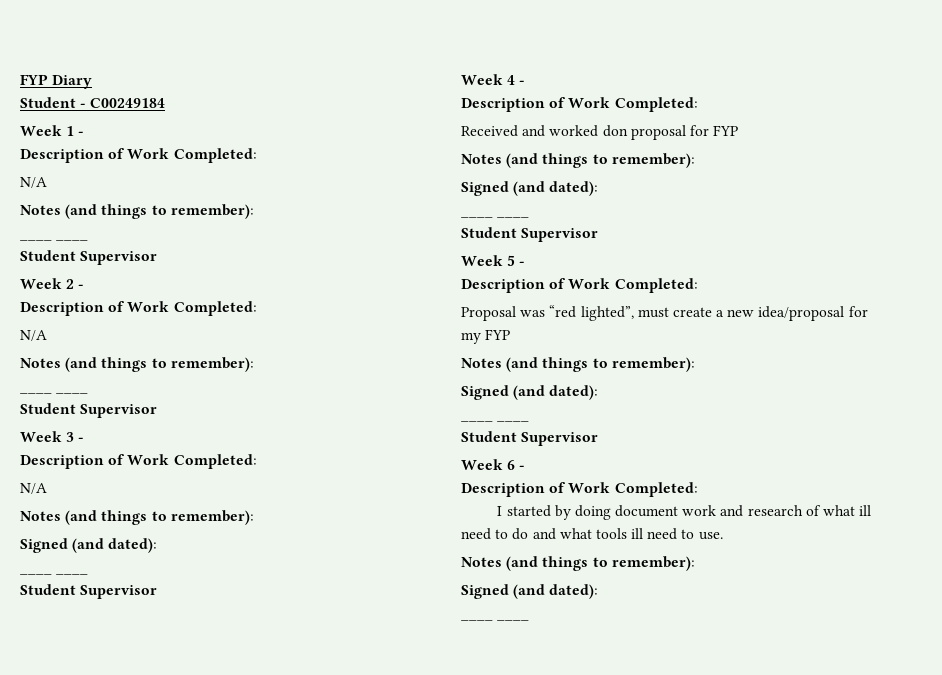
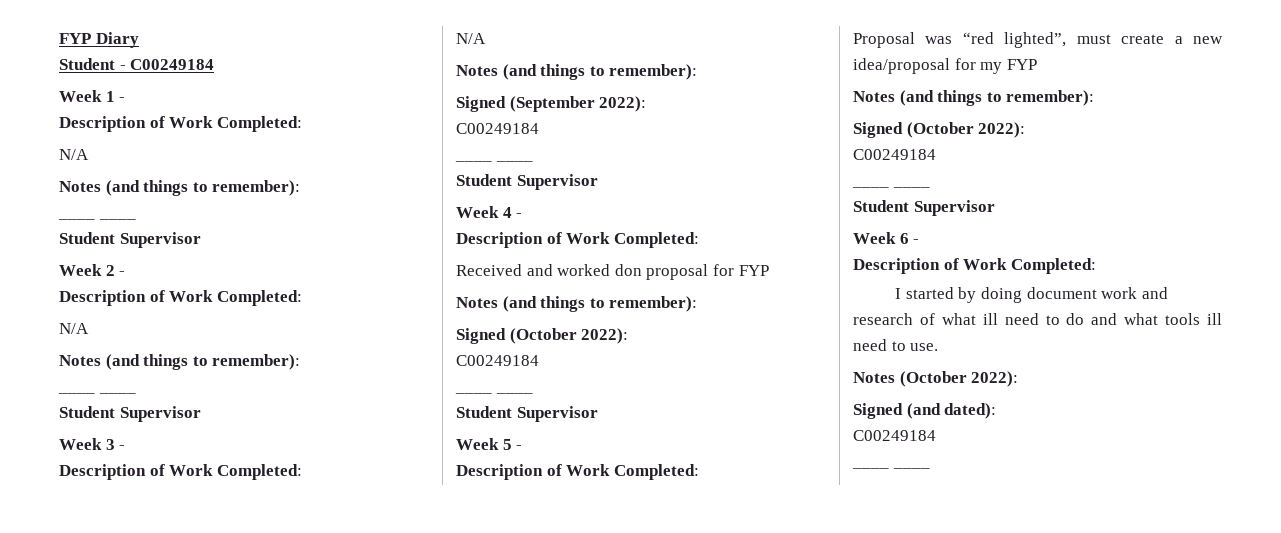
[72,538,158,553] (and dated): -> [509,96,647,112] [456,123,539,134] (September 2022): // C00249184
[513,181,599,196] (and dated): -> [509,328,629,344] [456,355,539,366] (October 2022): // C00249184
[513,385,599,400] (and dated): -> [906,122,1026,138] [853,149,936,160] (October 2022): // C00249184
[506,556,695,571] [461,584,599,599] (and things to remember): // Signed (and dated): -> [899,371,1019,387] [853,403,997,419] [853,430,936,441] (October 2022): // Signed (and dated): // C00249184

